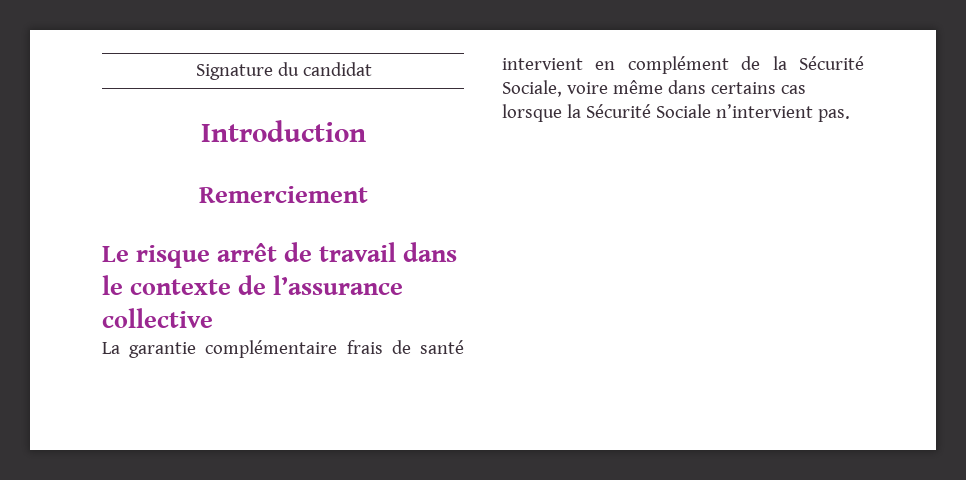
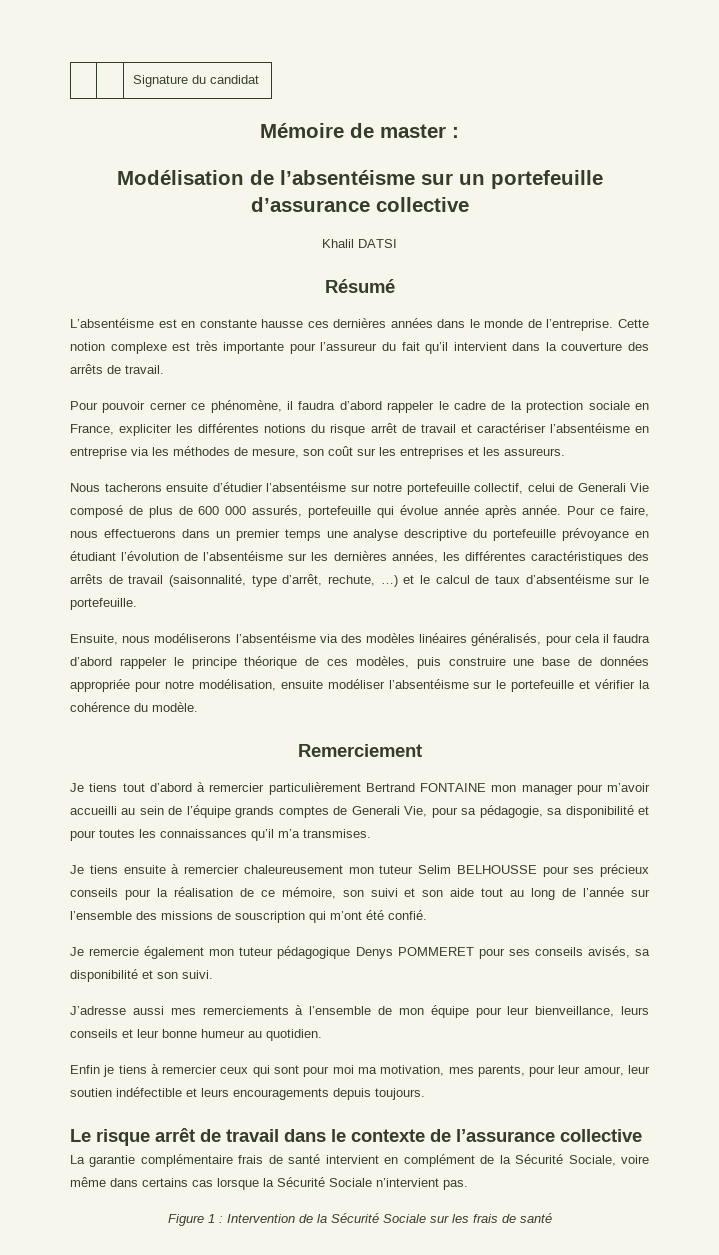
[200,120,366,142] [198,186,368,203] Introduction // Remerciement -> [260,123,459,138] [116,170,603,189] [250,197,469,212] [322,239,397,248] [324,279,395,293] [70,318,650,331] [70,341,649,354] [70,364,164,374] [70,400,649,413] [70,423,650,436] [70,446,565,459] [70,482,649,495] [70,505,650,518] [70,528,649,541] [70,551,649,564] [70,574,649,587] [70,598,137,610] [70,633,650,646] [70,656,649,669] [70,679,650,692] [70,702,198,712] [297,744,422,757] [70,782,650,795] [70,805,649,818] [70,829,371,841] [70,864,649,877] [70,887,650,900] [70,910,427,923] [70,946,650,959] [70,969,213,982] [70,1005,649,1018] [70,1029,322,1041] [70,1064,650,1077] [70,1087,425,1100] Mémoire de master : // Modélisation de l’absentéisme sur un portefeuille d’assurance collective // Khalil DATSI // Résumé // L’absentéisme est en constante hausse ces dernières années dans le monde de l’entreprise. Cette notion complexe est très importante pour l’assureur du fait qu’il intervient dans la couverture des arrêts de travail. // Pour pouvoir cerner ce phénomène, il faudra d’abord rappeler le cadre de la protection sociale en France, expliciter les différentes notions du risque arrêt de travail et caractériser l’absentéisme en entreprise via les méthodes de mesure, son coût sur les entreprises et les assureurs. // Nous tacherons ensuite d’étudier l’absentéisme sur notre portefeuille collectif, celui de Generali Vie composé de plus de 600 000 assurés, portefeuille qui évolue année après année. Pour ce faire, nous effectuerons dans un premier temps une analyse descriptive du portefeuille prévoyance en étudiant l’évolution de l’absentéisme sur les dernières années, les différentes caractéristiques des arrêts de travail (saisonnalité, type d’arrêt, rechute, …) et le calcul de taux d’absentéisme sur le portefeuille. // Ensuite, nous modéliserons l’absentéisme via des modèles linéaires généralisés, pour cela il faudra d’abord rappeler le principe théorique de ces modèles, puis construire une base de données appropriée pour notre modélisation, ensuite modéliser l’absentéisme sur le portefeuille et vérifier la cohérence du modèle. // Remerciement // Je tiens tout d’abord à remercier particulièrement Bertrand FONTAINE mon manager pour m’avoir accueilli au sein de l’équipe grands comptes de Generali Vie, pour sa pédagogie, sa disponibilité et pour toutes les connaissances qu’il m’a transmises. // Je tiens ensuite à remercier chaleureusement mon tuteur Selim BELHOUSSE pour ses précieux conseils pour la réalisation de ce mémoire, son suivi et son aide tout au long de l’année sur l’ensemble des missions de souscription qui m’ont été confié. // Je remercie également mon tuteur pédagogique Denys POMMERET pour ses conseils avisés, sa disponibilité et son suivi. // J’adresse aussi mes remerciements à l’ensemble de mon équipe pour leur bienveillance, leurs conseils et leur bonne humeur au quotidien. // Enfin je tiens à remercier ceux qui sont pour moi ma motivation, mes parents, pour leur amour, leur soutien indéfectible et leurs encouragements depuis toujours.
(850, 115) none -> [167,1213,552,1226] // Figure 1 : Intervention de la Sécurité Sociale sur les frais de santé

